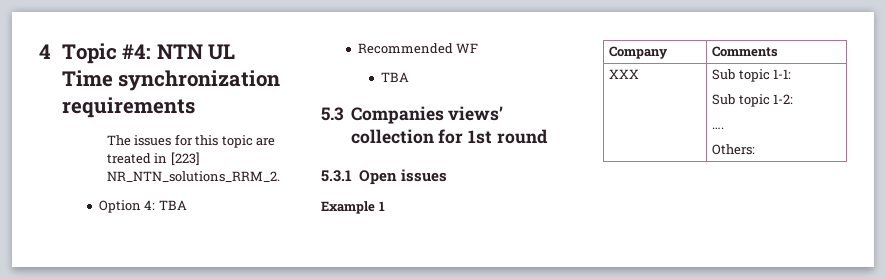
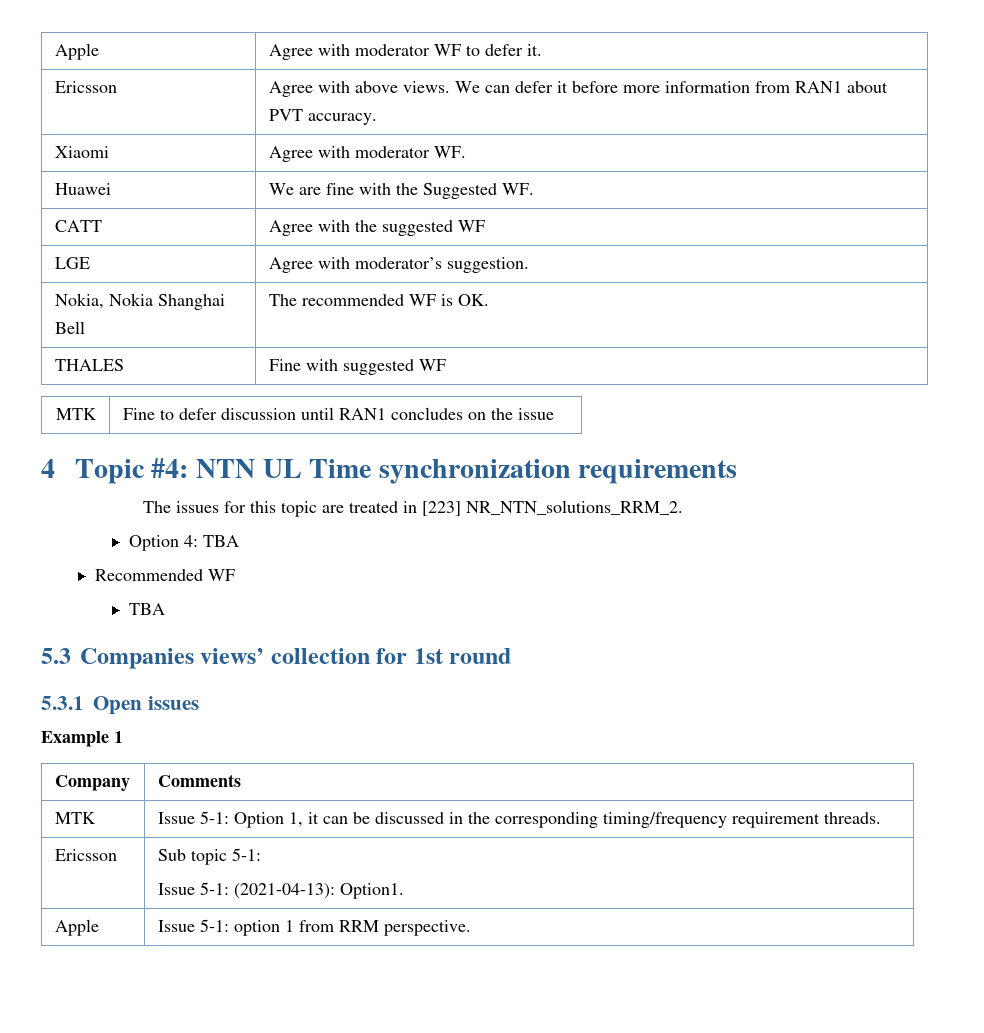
(39, 51) none -> [54,43,99,60] [268,44,542,60] [54,81,117,93] [268,81,888,97] [268,109,377,125] [54,146,109,158] [268,146,466,162] [54,183,111,195] [268,183,534,199] [54,220,102,232] [268,220,485,236] [54,257,90,269] [268,257,529,273] [54,293,225,310] [54,321,85,334] [268,294,489,306] [54,359,124,371] [268,359,446,375] [56,408,98,420] [122,407,554,420] Apple | Agree with moderator WF to defer it. // Ericsson | Agree with above views. We can defer it before more information from RAN1 about PVT accuracy. // Xiaomi | Agree with moderator WF. // Huawei | We are fine with the Suggested WF. // CATT | Agree with the suggested WF // LGE | Agree with moderator’s suggestion. // Nokia, Nokia Shanghai Bell | The recommended WF is OK. // THALES | Fine with suggested WF // MTK | Fine to defer discussion until RAN1 concludes on the issue //
[609,69,640,79] [712,69,792,82] [712,94,794,107] [712,127,725,129] [712,144,756,155] XXX | Sub topic 1-1: // Sub topic 1-2: // …. // Others: -> [54,812,96,824] [157,811,881,828] [54,849,117,861] [157,848,261,865] [157,882,404,899] [54,919,99,936] [157,919,471,936] MTK | Issue 5-1: Option 1, it can be discussed in the corresponding timing/frequency requirement threads. // Ericsson | Sub topic 5-1: // Issue 5-1: (2021-04-13): Option1. // Apple | Issue 5-1: option 1 from RRM perspective.

